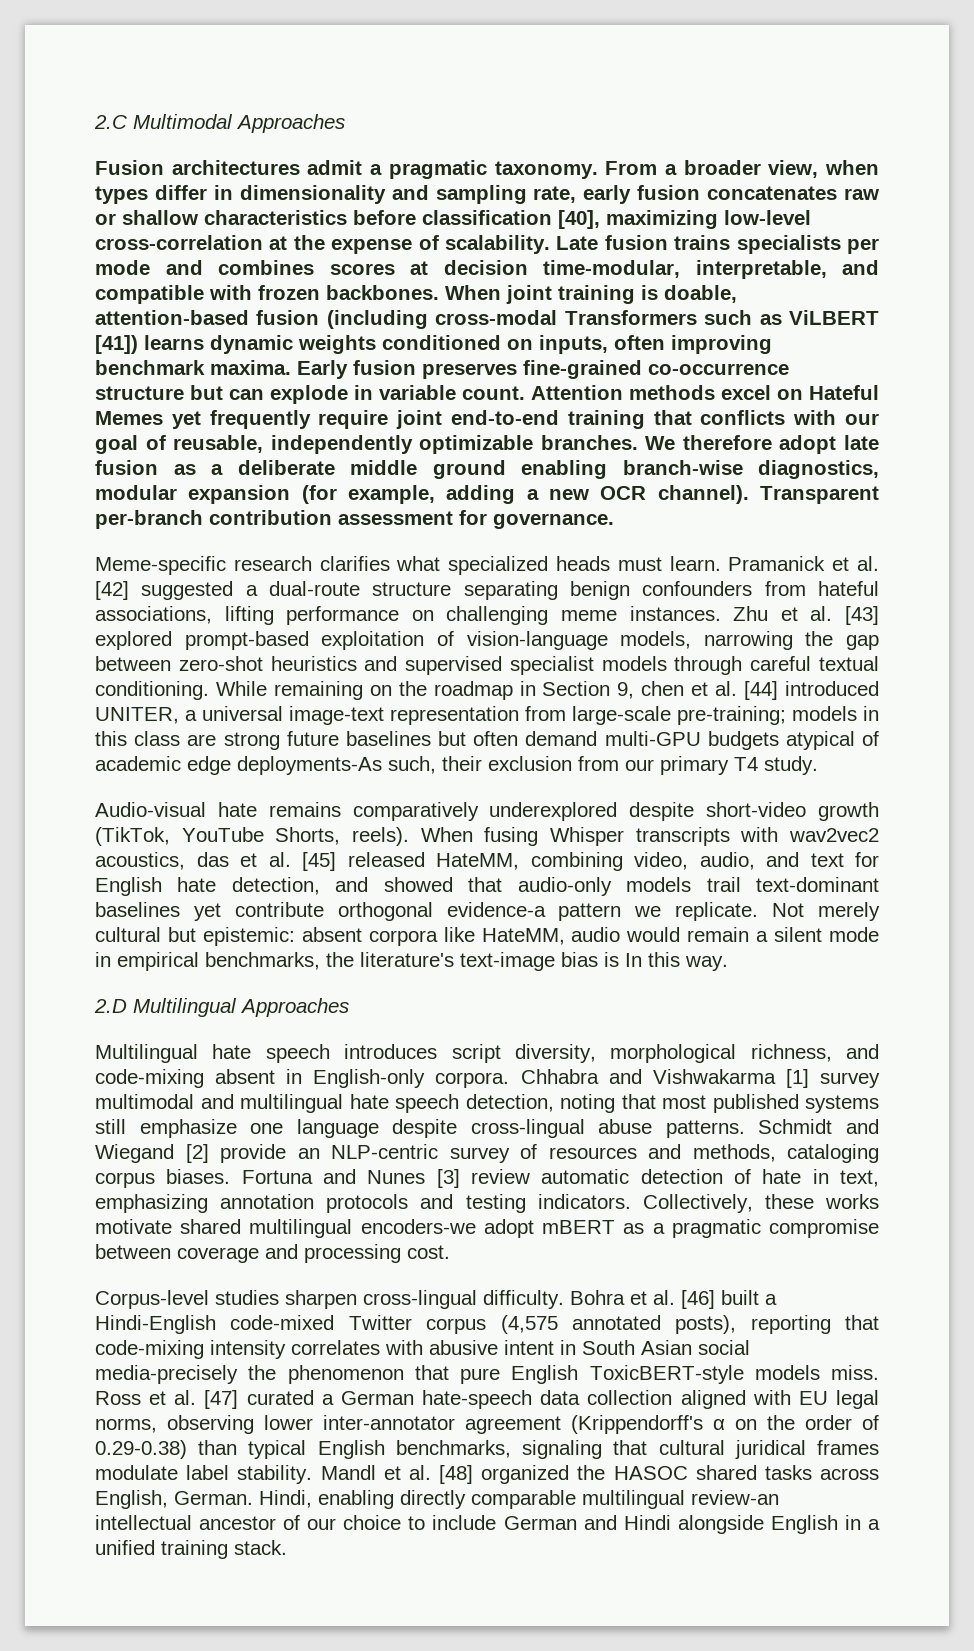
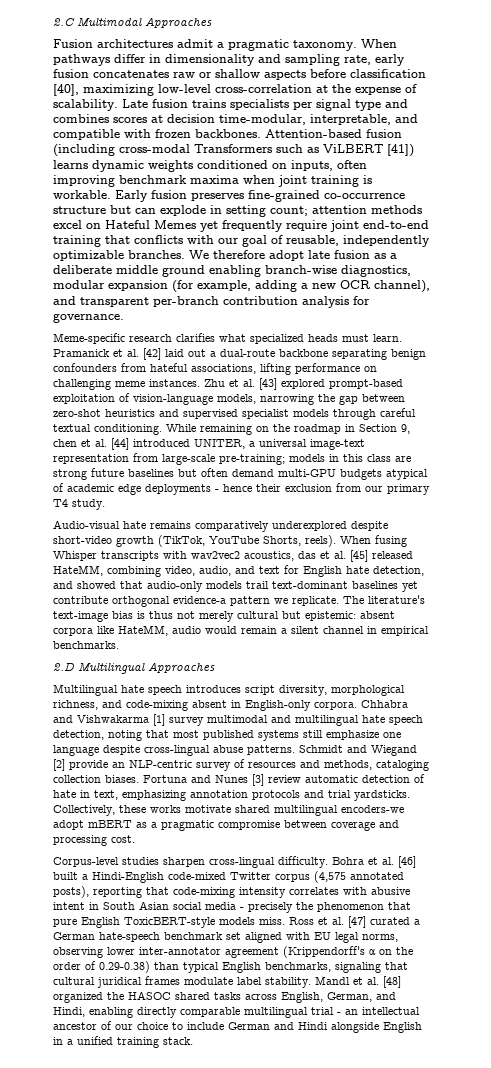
[605,160,880,178] [95,186,148,204] From a broader view, when types -> [361,39,397,49] [53,54,110,66] When pathways
[204,210,347,225] characteristics -> [264,70,306,80] aspects
[95,260,150,275] mode -> [316,99,381,111] signal type
[445,285,737,304] [95,310,249,325] When joint training is doable, attention-based -> [265,129,362,138] Attention-based
[210,360,291,375] maxima. -> [190,175,372,187] [53,190,111,199] maxima when joint training is workable.
[379,385,623,400] variable count. Attention -> [226,205,367,217] setting count; attention
[657,485,879,504] channel). Transparent -> [374,280,430,293] [53,296,149,307] channel), and transparent
[338,511,453,525] assessment -> [302,296,349,308] analysis
[141,581,234,600] suggested -> [165,349,206,357] laid out
[372,582,452,596] structure -> [279,349,328,357] backbone
[237,756,436,775] deployments-As such, -> [145,484,252,495] deployments - hence
[772,903,805,917] Not -> [343,595,425,604] [53,611,195,622] The literature's text-image bias is thus not
[828,927,879,942] mode -> [323,626,364,634] channel
[205,952,728,971] benchmarks, the literature's text-image bias is In this way. -> [53,641,119,649] benchmarks.
[95,1172,155,1188] corpus -> [53,775,101,783] collection
[465,1194,631,1213] testing indicators. -> [328,790,410,801] trial yardsticks.
[95,1365,238,1384] media-precisely -> [205,902,293,913] media - precisely
[540,1390,673,1405] data collection -> [164,932,241,940] benchmark set
[174,1491,253,1505] German. -> [327,992,396,1002] German, and
[691,1490,779,1505] review-an -> [311,1007,358,1015] trial - an

